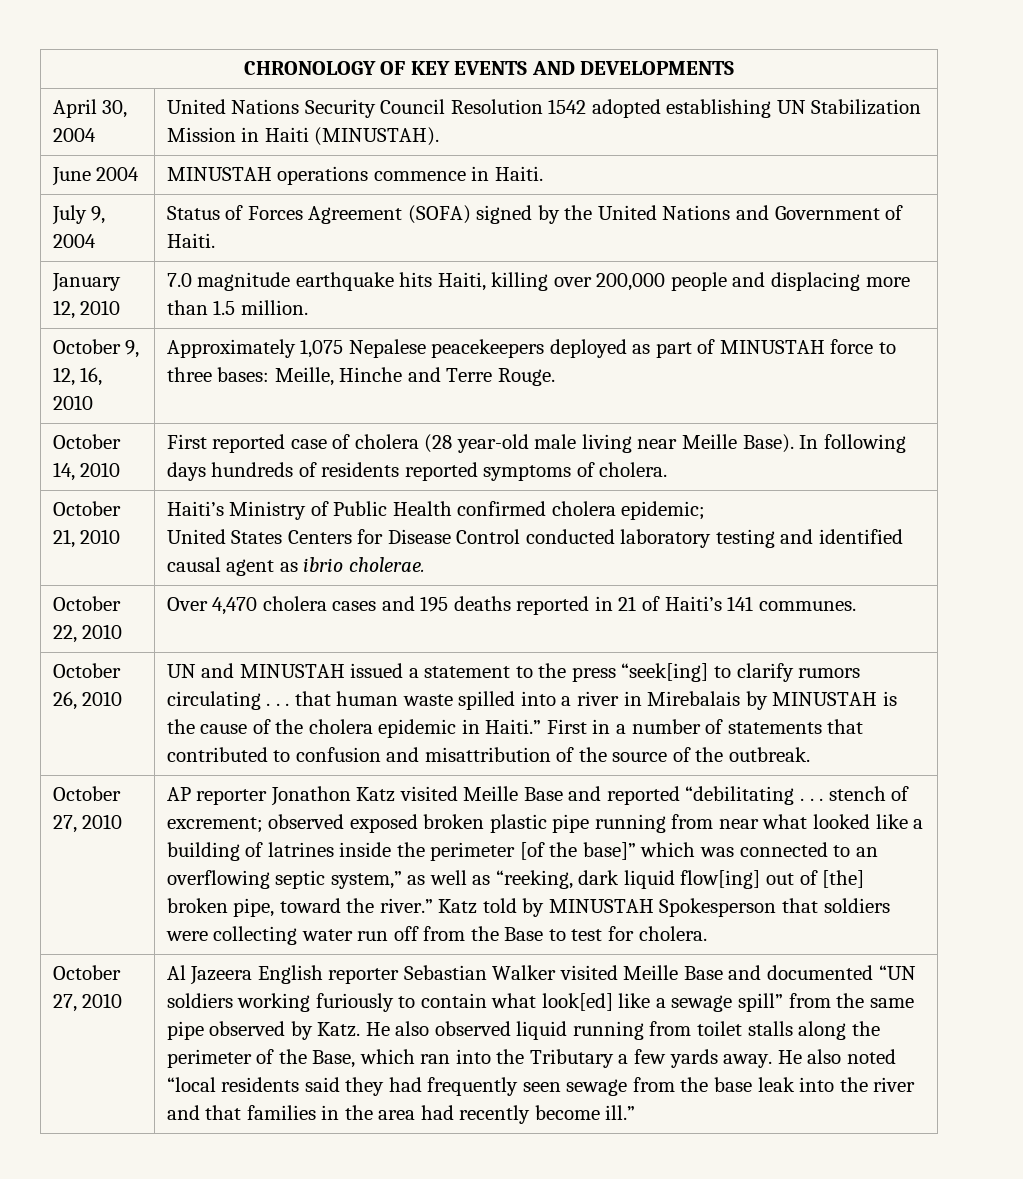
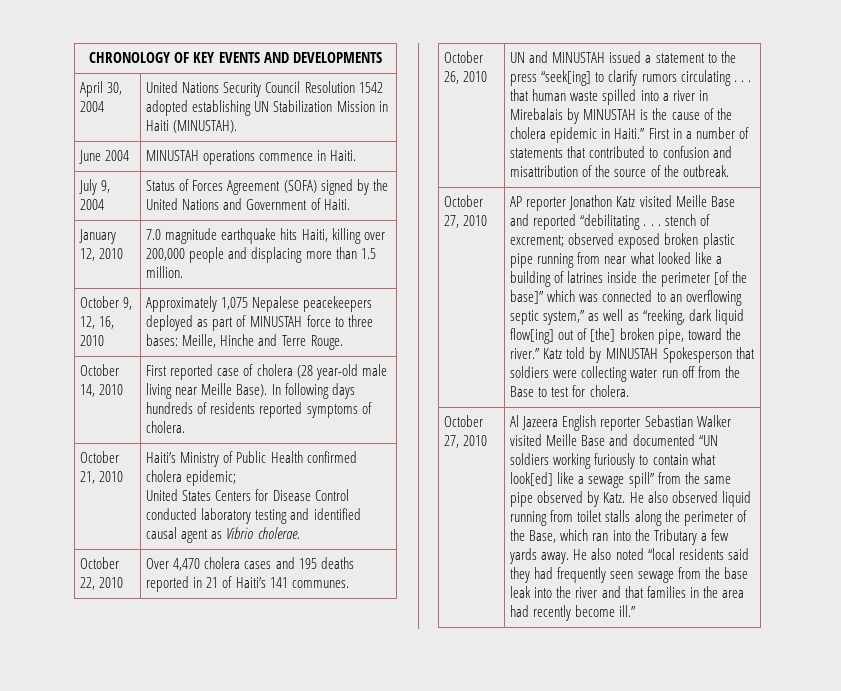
[303,557,344,572] ibrio -> [226,527,254,539] Vibrio

